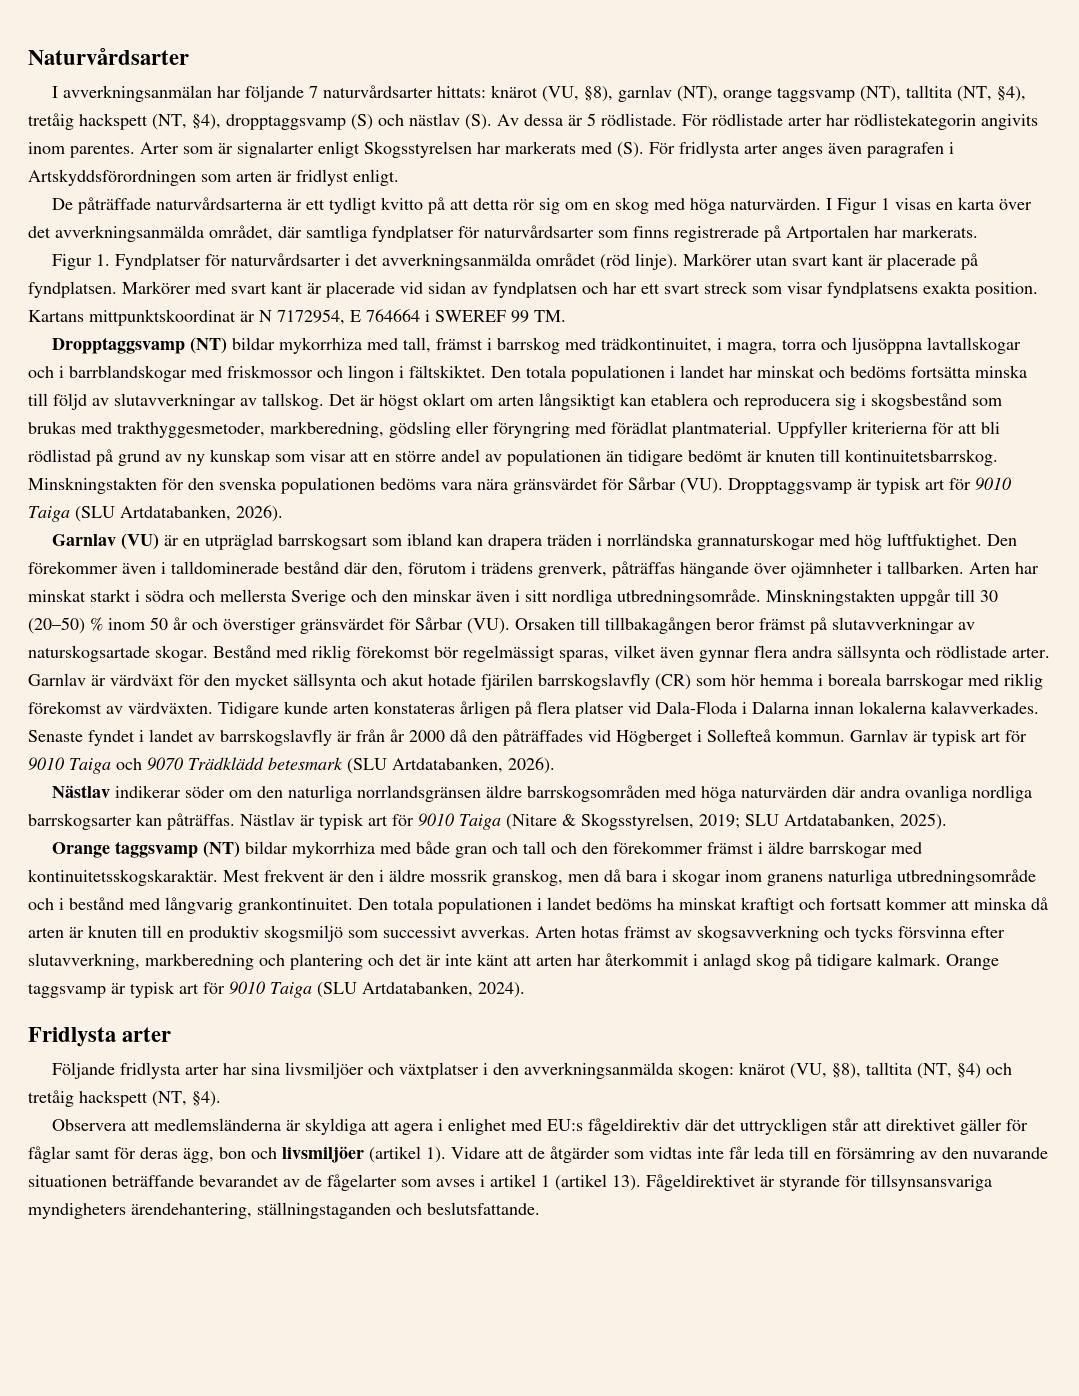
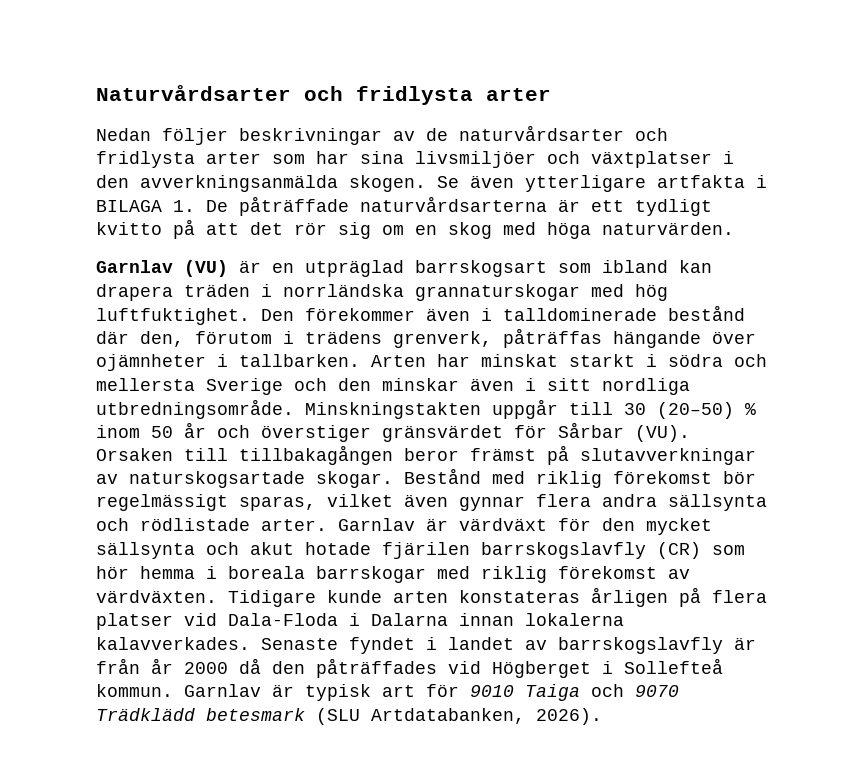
[52,85,1027,102] [28,113,1038,130] [28,141,954,158] [28,169,399,186] // I avverkningsanmälan har följande 7 naturvårdsarter hittats: knärot (VU, §8), garnlav (NT), orange taggsvamp (NT), talltita (NT, §4), tretåig hackspett (NT, §4), dropptaggsvamp (S) och nästlav (S). Av dessa är 5 rödlistade. För rödlistade arter har rödlistekategorin angivits inom parentes. Arter som är signalarter enligt Skogsstyrelsen har markerats med (S). För fridlysta arter anges även paragrafen i Artskyddsförordningen som arten är fridlyst enligt. // -> [304,86,551,105] [96,125,668,145] [96,151,734,168] [96,175,767,192] [96,200,195,212] och fridlysta arter // Nedan följer beskrivningar av de naturvårdsarter och fridlysta arter som har sina livsmiljöer och växtplatser i den avverkningsanmälda skogen. Se även ytterligare artfakta i BILAGA 1.
[473,198,509,210] detta -> [250,222,283,235] det
[826,197,1033,214] [28,225,978,242] [52,253,979,270] [28,281,1038,298] [28,309,566,326] [52,337,1022,354] [28,365,1027,382] [28,393,1002,410] [28,421,1000,438] [28,449,998,466] [28,477,1011,494] [28,505,283,522] I Figur 1 visas en karta över det avverkningsanmälda området, där samtliga fyndplatser för naturvårdsarter som finns registrerade på Artportalen har markerats. // Figur 1. Fyndplatser för naturvårdsarter i det avverkningsanmälda området (röd linje). Markörer utan svart kant är placerade på fyndplatsen. Markörer med svart kant är placerade vid sidan av fyndplatsen och har ett svart streck som visar fyndplatsens exakta position. Kartans mittpunktskoordinat är N 7172954, E 764664 i SWEREF 99 TM. // Dropptaggsvamp (NT) bildar mykorrhiza med tall, främst i barrskog med trädkontinuitet, i magra, torra och ljusöppna lavtallskogar och i barrblandskogar med friskmossor och lingon i fältskiktet. Den totala populationen i landet har minskat och bedöms fortsätta minska till följd av slutavverkningar av tallskog. Det är högst oklart om arten långsiktigt kan etablera och reproducera sig i skogsbestånd som brukas med trakthyggesmetoder, markberedning, gödsling eller föryngring med förädlat plantmaterial. Uppfyller kriterierna för att bli rödlistad på grund av ny kunskap som visar att en större andel av populationen än tidigare bedömt är knuten till kontinuitetsbarrskog. Minskningstakten för den svenska populationen bedöms vara nära gränsvärdet för Sårbar (VU). Dropptaggsvamp är typisk art för 9010 Taiga (SLU Artdatabanken, 2026). -> (734, 228) none
[52,785,1033,802] [28,813,947,830] [52,841,923,858] [28,869,1036,886] [28,897,1048,914] [28,925,1005,942] [28,953,999,970] [28,981,525,998] [28,1027,172,1047] [52,1062,1013,1079] [28,1090,221,1107] [52,1118,1029,1135] [28,1146,1048,1163] [28,1174,992,1191] [28,1202,540,1219] // Nästlav indikerar söder om den naturliga norrlandsgränsen äldre barrskogsområden med höga naturvärden där andra ovanliga nordliga barrskogsarter kan påträffas. Nästlav är typisk art för 9010 Taiga (Nitare & Skogsstyrelsen, 2019; SLU Artdatabanken, 2025). // Orange taggsvamp (NT) bildar mykorrhiza med både gran och tall och den förekommer främst i äldre barrskogar med kontinuitetsskogskaraktär. Mest frekvent är den i äldre mossrik granskog, men då bara i skogar inom granens naturliga utbredningsområde och i bestånd med långvarig grankontinuitet. Den totala populationen i landet bedöms ha minskat kraftigt och fortsatt kommer att minska då arten är knuten till en produktiv skogsmiljö som successivt avverkas. Arten hotas främst av skogsavverkning och tycks försvinna efter slutavverkning, markberedning och plantering och det är inte känt att arten har återkommit i anlagd skog på tidigare kalmark. Orange taggsvamp är typisk art för 9010 Taiga (SLU Artdatabanken, 2024). // Fridlysta arter // Följande fridlysta arter har sina livsmiljöer och växtplatser i den avverkningsanmälda skogen: knärot (VU, §8), talltita (NT, §4) och tretåig hackspett (NT, §4). // Observera att medlemsländerna är skyldiga att agera i enlighet med EU:s fågeldirektiv där det uttryckligen står att direktivet gäller för fåglar samt för deras ägg, bon och livsmiljöer (artikel 1). Vidare att de åtgärder som vidtas inte får leda till en försämring av den nuvarande situationen beträffande bevarandet av de fågelarter som avses i artikel 1 (artikel 13). Fågeldirektivet är styrande för tillsynsansvariga myndigheters ärendehantering, ställningstaganden och beslutsfattande. -> (602, 716) none

